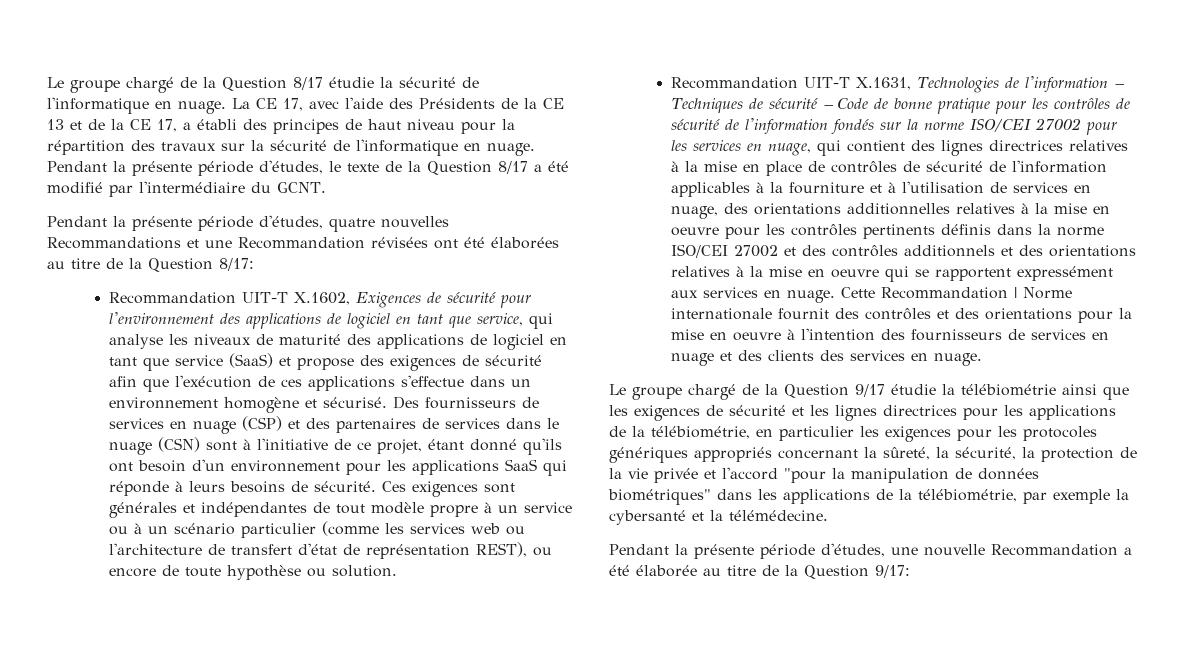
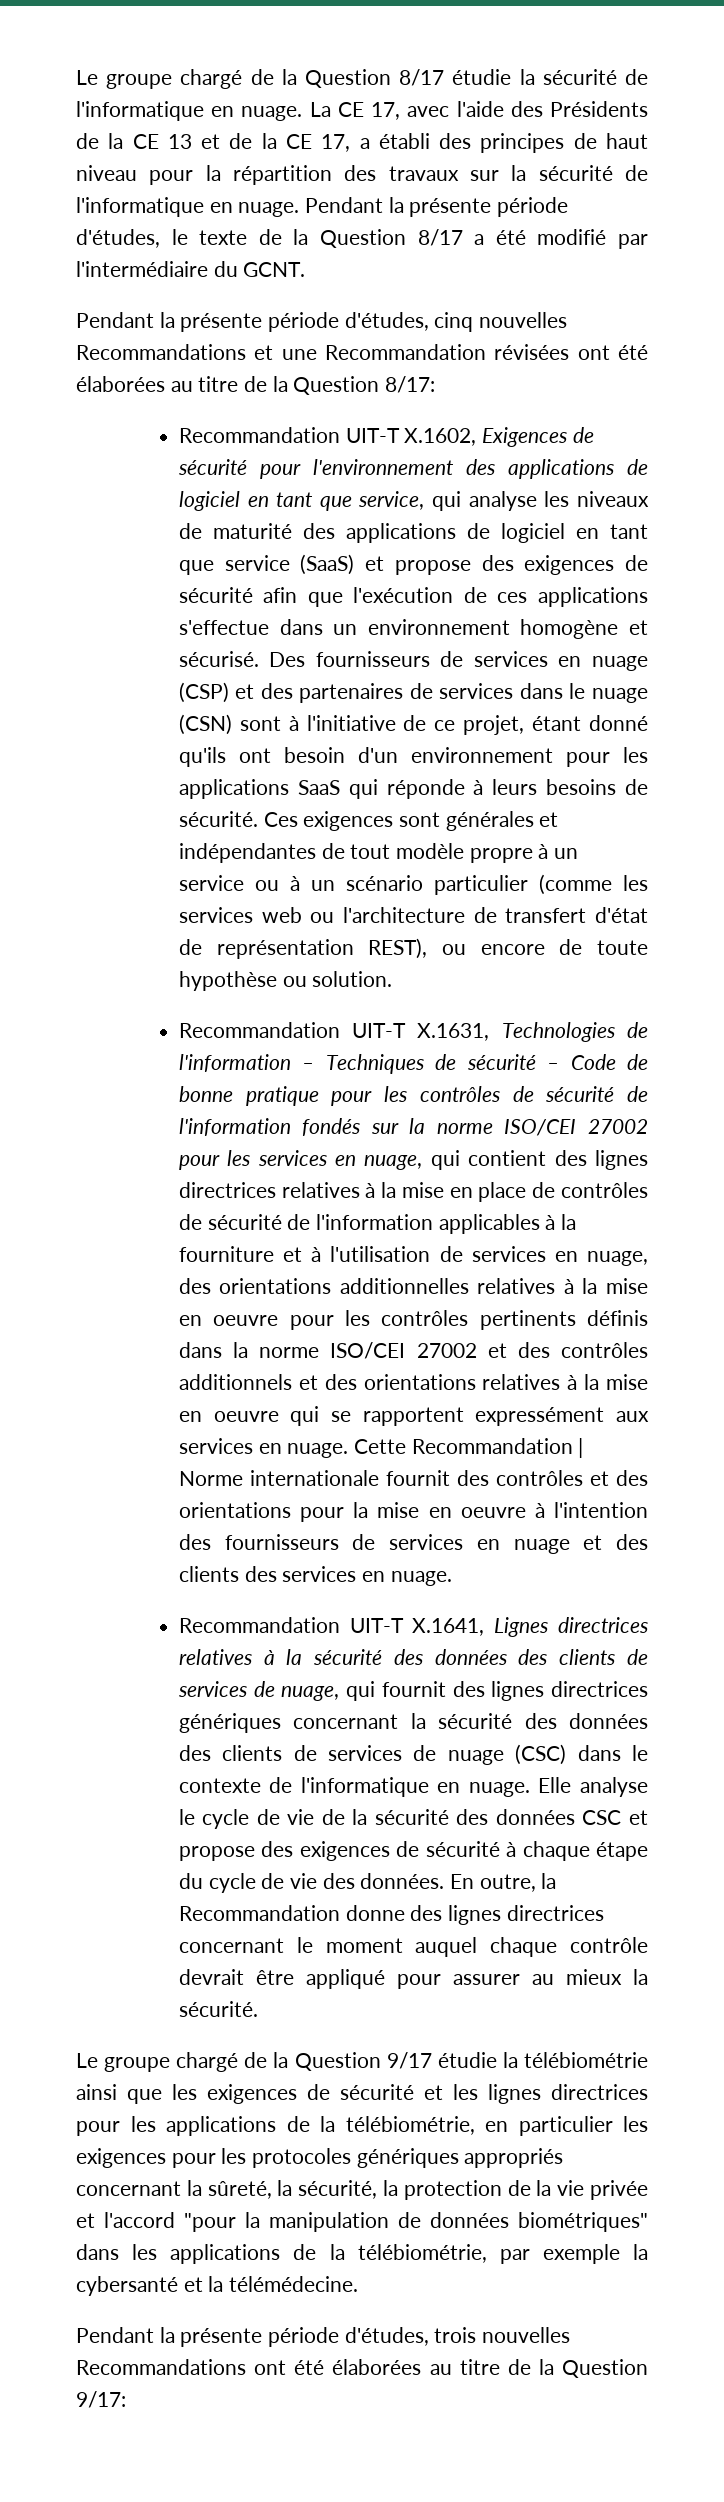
[329,218,375,232] quatre -> [434,312,474,332] cinq
(983, 359) none -> [178,1617,648,1637] [178,1649,648,1665] [177,1681,648,1701] [178,1713,649,1733] [178,1744,648,1765] [178,1777,648,1797] [178,1809,649,1829] [178,1841,648,1861] [178,1873,557,1893] [178,1905,604,1925] [178,1937,648,1957] [178,1969,648,1989] [178,2001,258,2017] // Recommandation UIT-T X.1641, Lignes directrices relatives à la sécurité des données des clients de services de nuage, qui fournit des lignes directrices génériques concernant la sécurité des données des clients de services de nuage (CSC) dans le contexte de l'informatique en nuage. Elle analyse le cycle de vie de la sécurité des données CSC et propose des exigences de sécurité à chaque étape du cycle de vie des données. En outre, la Recommandation donne des lignes directrices concernant le moment auquel chaque contrôle devrait être appliqué pour assurer au mieux la sécurité.
[891,544,1132,556] [609,565,697,577] une nouvelle Recommandation a été élaborée -> [434,2327,571,2343] [76,2359,422,2375] trois nouvelles Recommandations ont été élaborées

